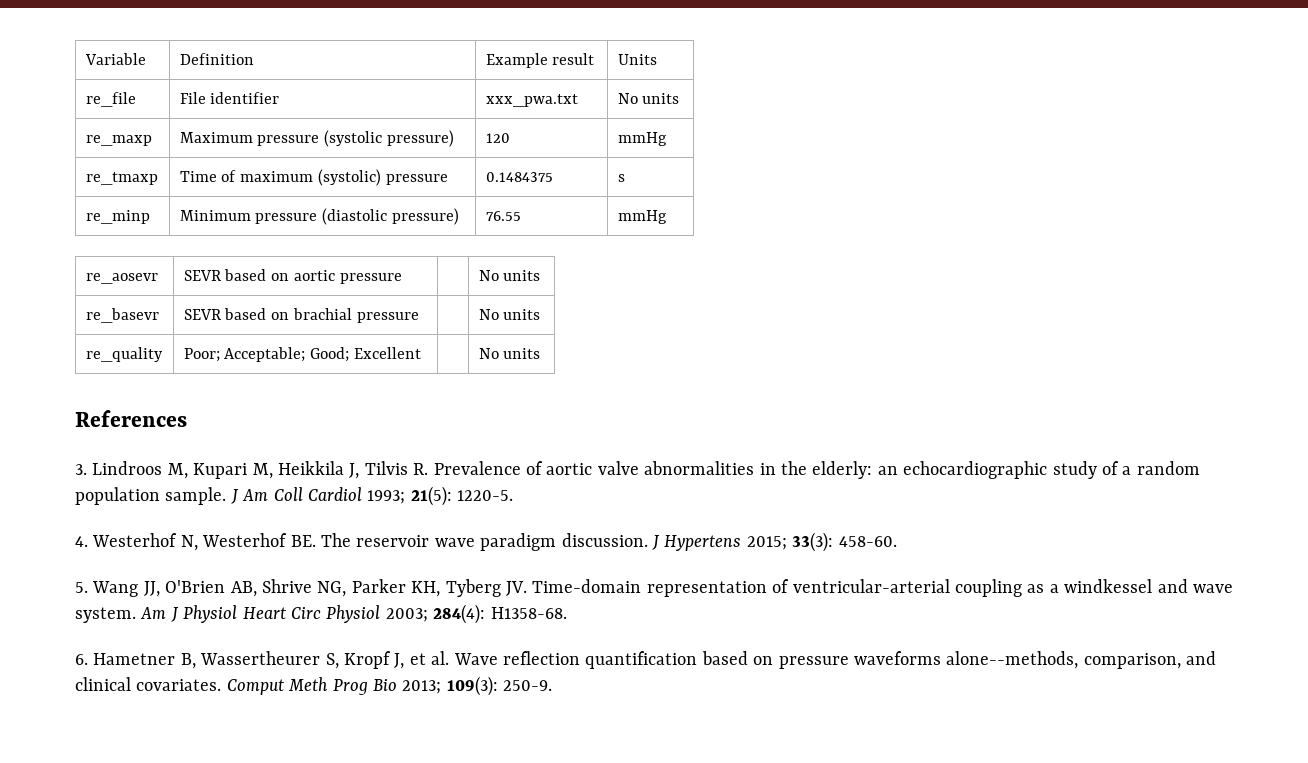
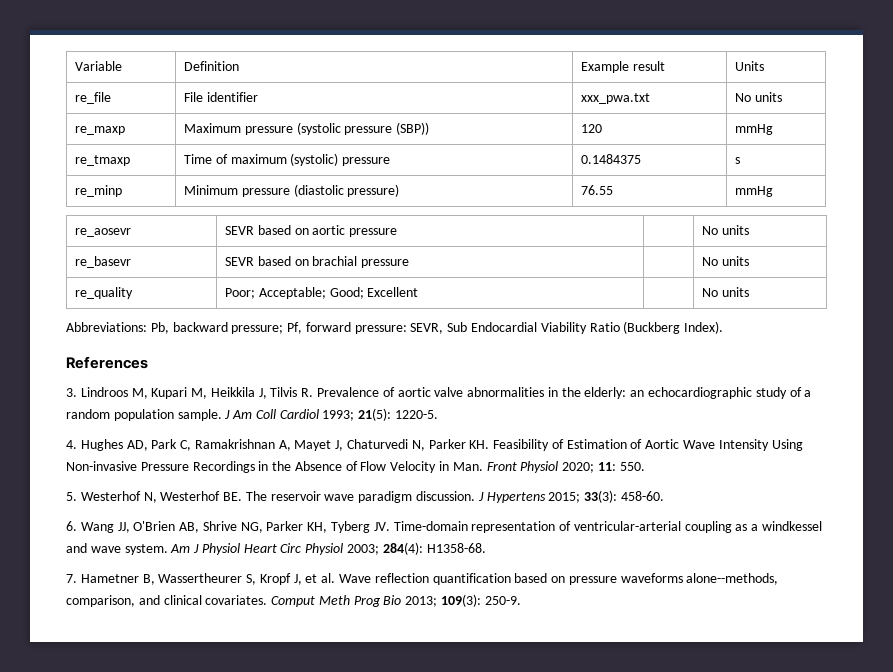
[387,130,455,147] pressure) -> [344,122,430,135] pressure (SBP))
(541, 353) none -> [66,321,724,334] // Abbreviations: Pb, backward pressure; Pf, forward pressure: SEVR, Sub Endocardial Viability Ratio (Buckberg Index).
(88, 541) none -> [80,439,803,451] [66,461,645,473] [66,492,77,501] Hughes AD, Park C, Ramakrishnan A, Mayet J, Chaturvedi N, Parker KH. Feasibility of Estimation of Aortic Wave Intensity Using Non-invasive Pressure Recordings in the Absence of Flow Velocity in Man. Front Physiol 2020; 11: 550. // 5.
[75,582,88,593] 5. -> [66,521,77,531] 6.
[75,654,88,665] 6. -> [66,574,77,583] 7.

